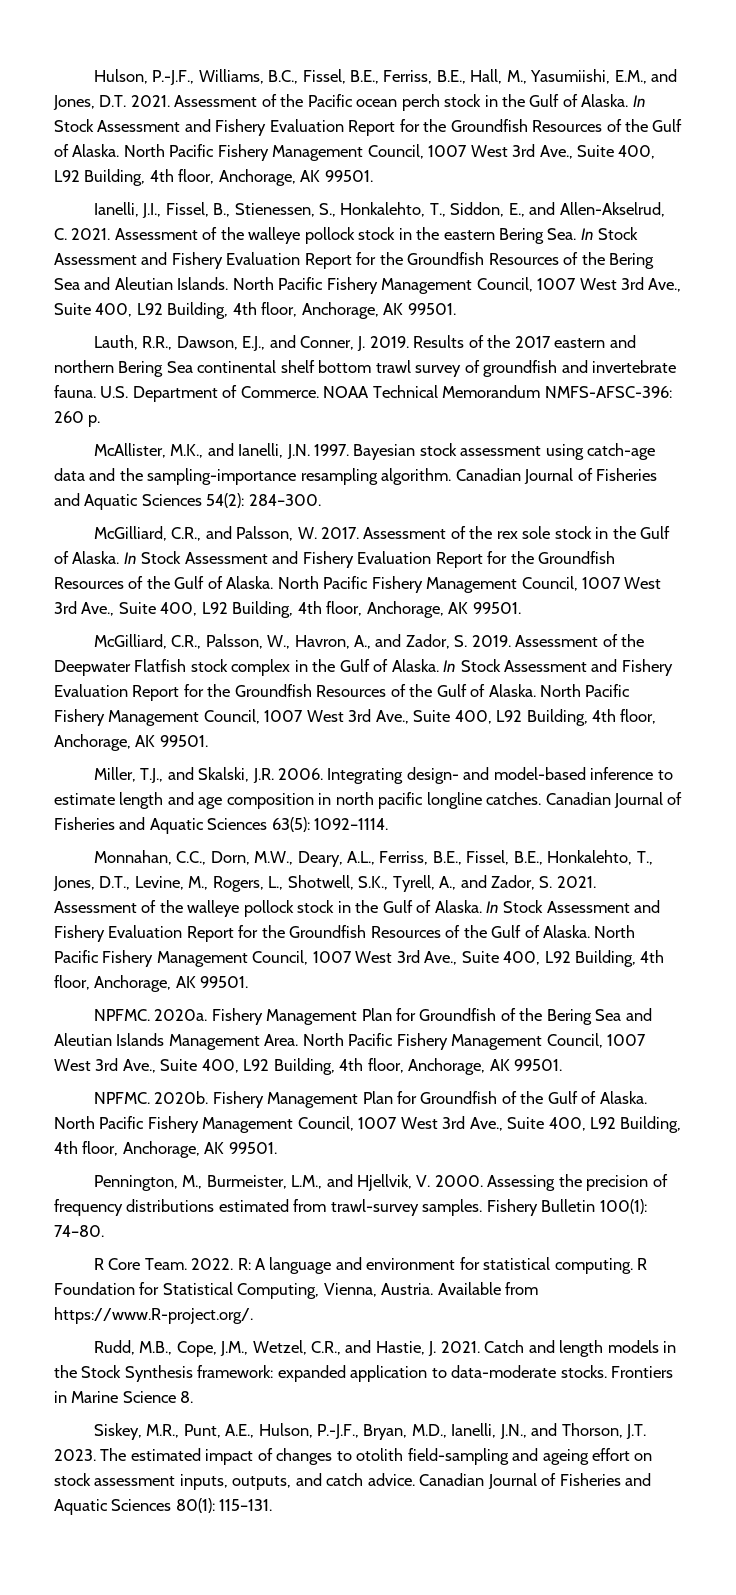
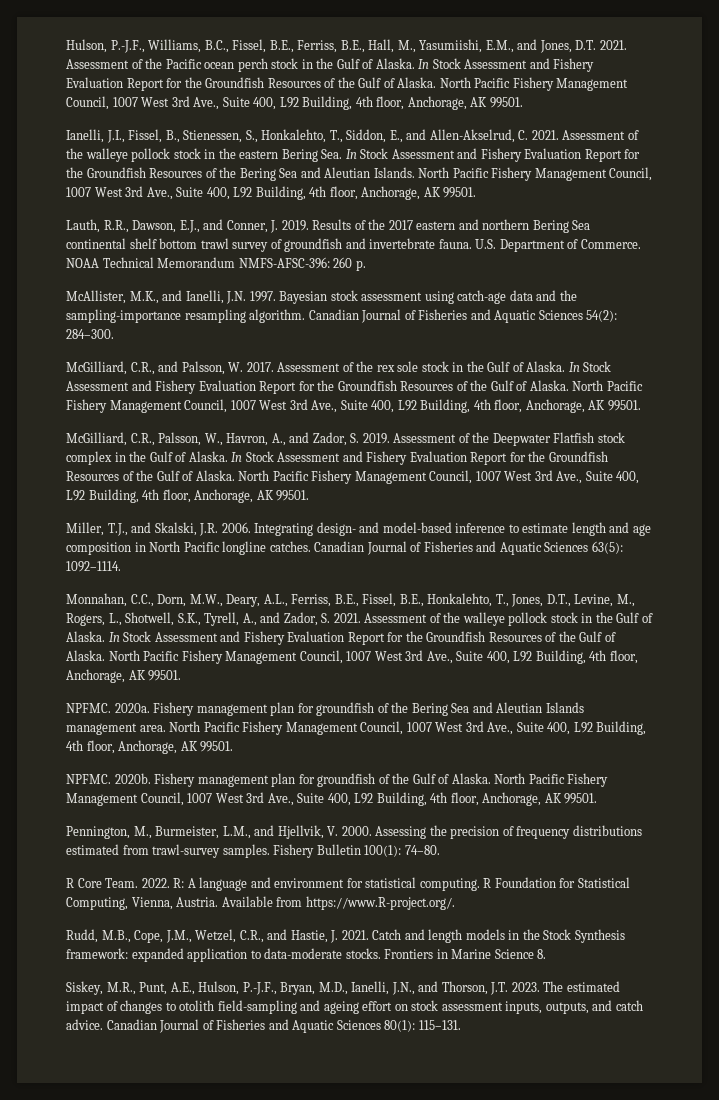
[335,792,424,809] north pacific -> [149,541,220,552] North Pacific
[266,1008,497,1025] Management Plan for Groundfish -> [196,702,375,716] management plan for groundfish
[168,1034,299,1050] Management Area. -> [66,723,166,735] management area.
[267,1091,498,1108] Management Plan for Groundfish -> [197,773,376,787] management plan for groundfish

